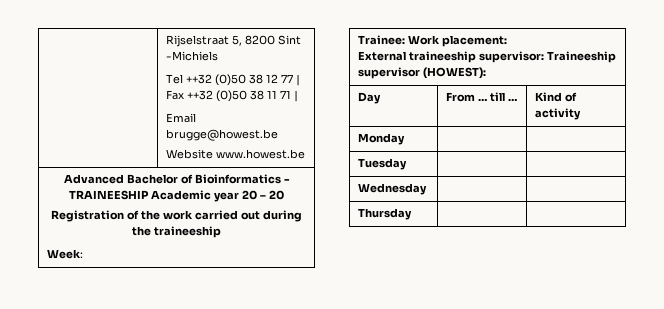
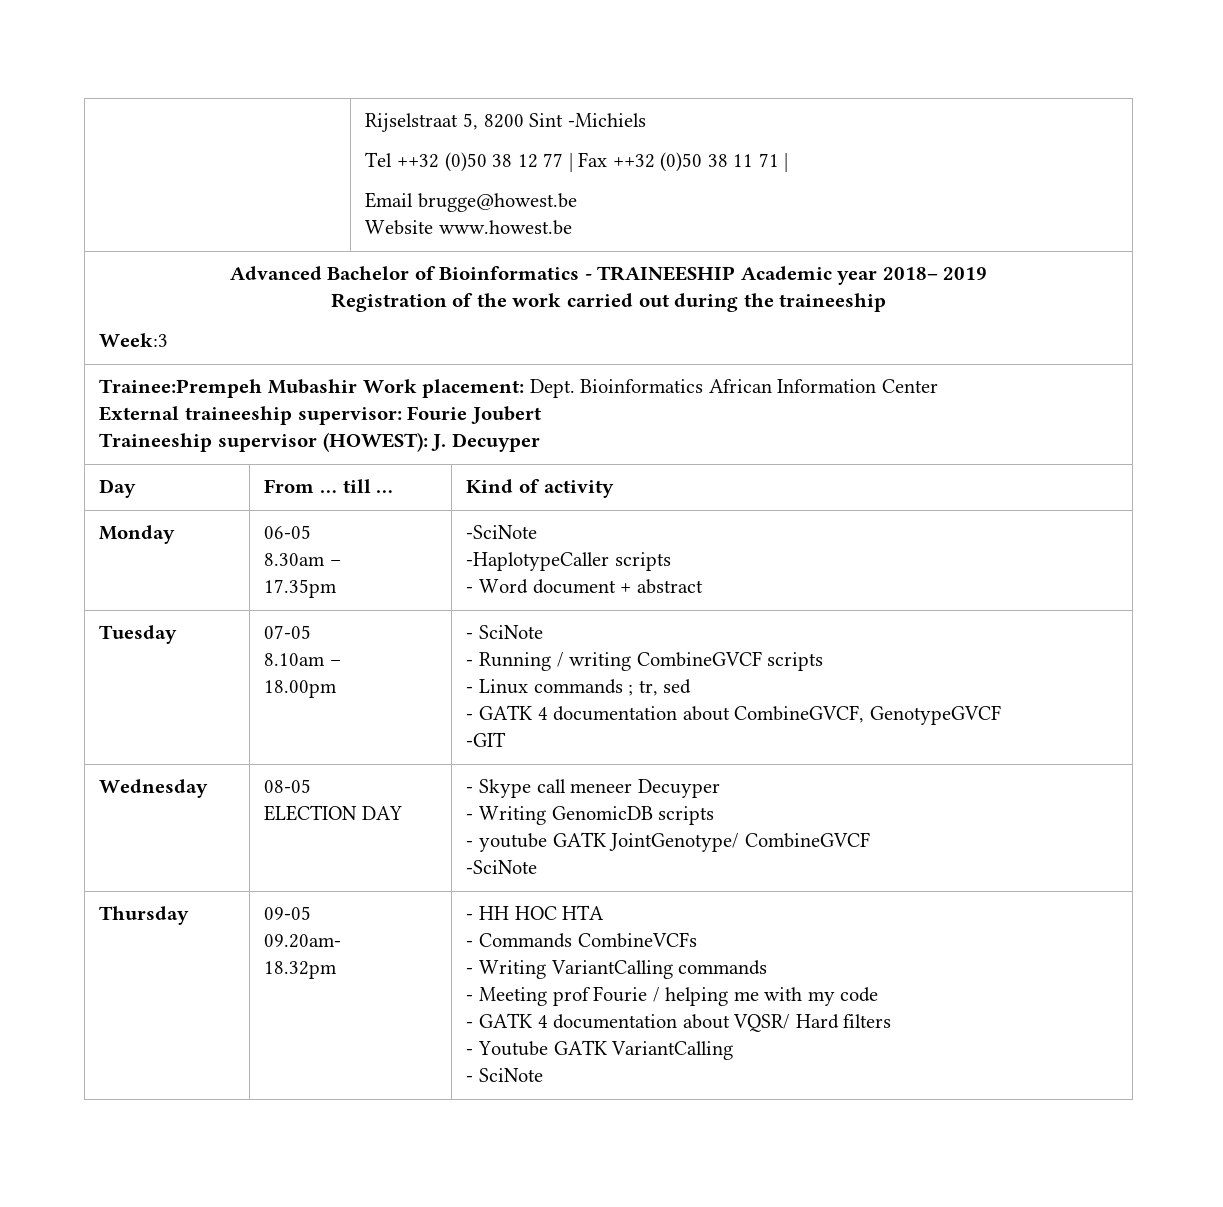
[242,190,284,200] 20 – 20 -> [882,267,988,280] 2018– 2019
[46,249,83,259] [357,35,405,45] Week: // Trainee: -> [99,333,169,347] [99,379,357,398] Week:3 // Trainee:Prempeh Mubashir
(507, 41) none -> [529,379,938,398] Dept. Bioinformatics African Information Center
(544, 57) none -> [407,406,541,424] Fourie Joubert //
(486, 73) none -> [431,433,540,452] J. Decuyper
[357,158,407,170] [357,183,427,195] [357,208,412,220] | // Tuesday | | // Wednesday | | // Thursday | | -> [264,525,312,539] [264,553,341,566] [264,579,338,598] [466,525,538,539] [466,552,671,571] [466,579,703,594] [99,625,178,644] [264,625,312,639] [264,653,341,666] [264,680,338,698] [466,625,543,639] [466,651,824,671] [466,679,692,696] [466,705,1001,725] [466,732,507,747] [99,779,209,798] [264,779,312,793] [264,805,402,821] [466,779,720,798] [466,806,715,825] [466,832,870,852] [466,860,538,874] [99,906,190,925] [264,906,312,920] [264,934,342,948] [264,961,338,979] [466,905,605,920] [466,932,697,948] [466,960,768,979] [466,986,879,1006] [466,1013,892,1032] [466,1040,734,1060] [466,1068,543,1082] 06-05 // 8.30am – // 17.35pm | -SciNote // -HaplotypeCaller scripts // - Word document + abstract // Tuesday | 07-05 // 8.10am – // 18.00pm | - SciNote // - Running / writing CombineGVCF scripts // - Linux commands ; tr, sed // - GATK 4 documentation about CombineGVCF, GenotypeGVCF // -GIT // Wednesday | 08-05 // ELECTION DAY | - Skype call meneer Decuyper // - Writing GenomicDB scripts // - youtube GATK JointGenotype/ CombineGVCF // -SciNote // Thursday | 09-05 // 09.20am- // 18.32pm | - HH HOC HTA // - Commands CombineVCFs // - Writing VariantCalling commands // - Meeting prof Fourie / helping me with my code // - GATK 4 documentation about VQSR/ Hard filters // - Youtube GATK VariantCalling // - SciNote

